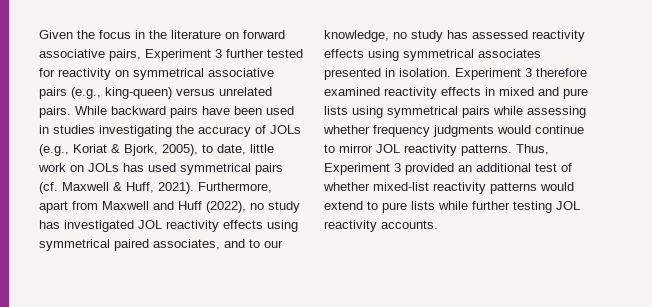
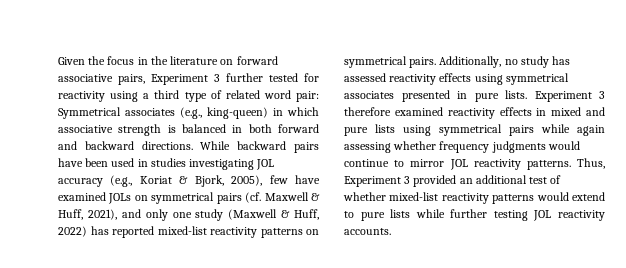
[115,68,274,80] [39,87,272,99] [39,106,71,118] on symmetrical associative pairs (e.g., king-queen) versus unrelated pairs. -> [110,90,319,102] [58,107,319,119] [58,124,319,136] [58,141,193,150] using a third type of related word pair: Symmetrical associates (e.g., king-queen) in which associative strength is balanced in both forward and backward directions.
[176,125,301,137] the accuracy of JOLs -> [256,159,275,170] [58,178,103,187] JOL accuracy
[202,144,274,155] [38,163,176,172] to date, little work on JOLs has used -> [269,175,320,184] [58,192,148,204] few have examined JOLs on
[158,182,272,194] [39,201,300,213] [39,220,298,232] [39,239,283,251] [324,30,389,42] 2021). Furthermore, apart from Maxwell and Huff (2022), no study has investigated JOL reactivity effects using symmetrical paired associates, and to our knowledge, -> [87,209,319,221] [58,226,319,238] [344,56,502,68] 2021), and only one study (Maxwell & Huff, 2022) has reported mixed-list reactivity patterns on symmetrical pairs. Additionally,
[399,68,451,77] isolation. -> [474,90,527,102] pure lists.
(523, 110) none -> [577,125,605,136] again

